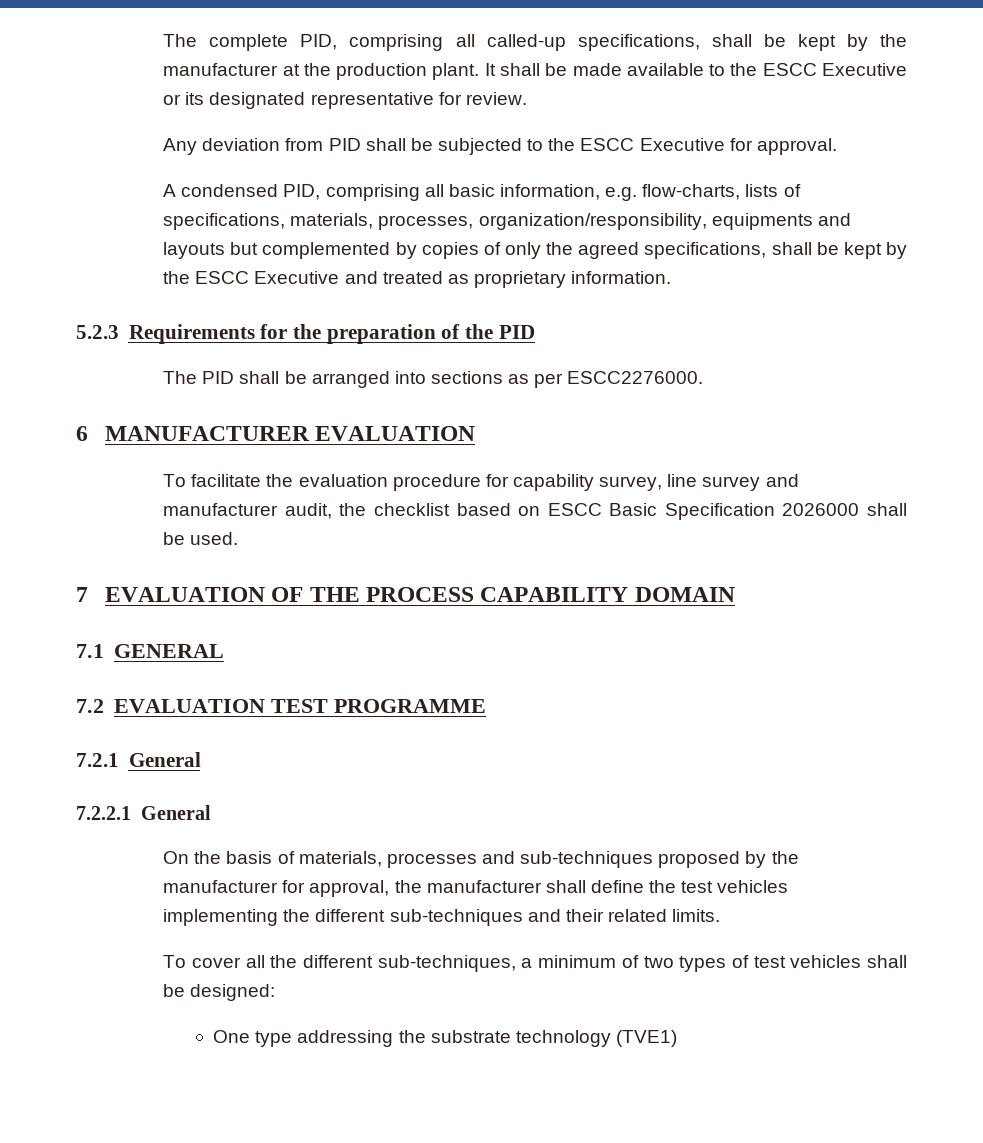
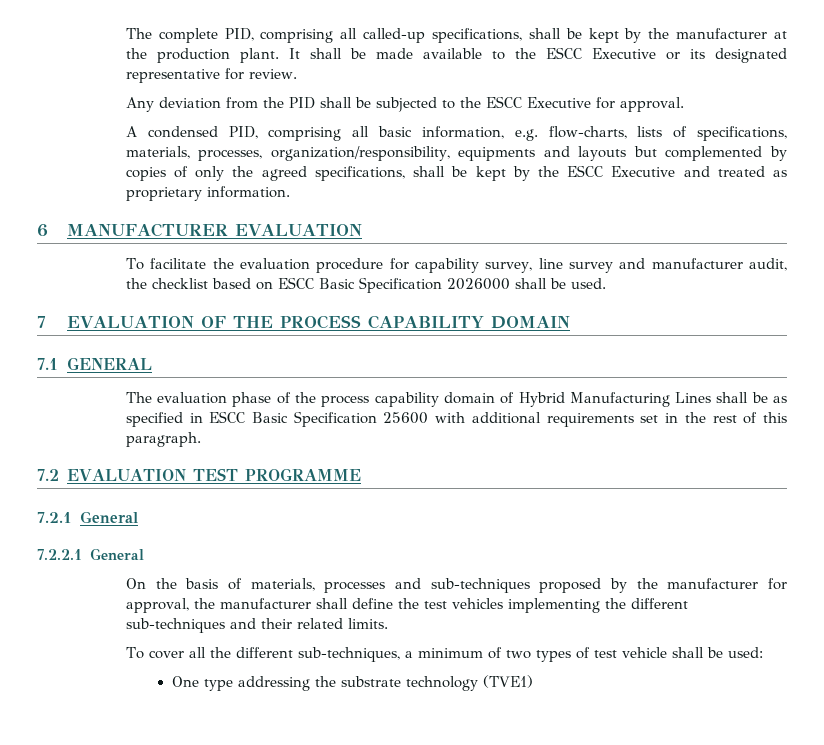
(324, 144) none -> [262,97,284,108] the
[76,324,535,344] [163,371,704,388] // 5.2.3 Requirements for the preparation of the PID // The PID shall be arranged into sections as per ESCC2276000. -> (290, 192) none
(224, 651) none -> [125,392,788,407] [125,411,788,427] [125,432,201,447] // The evaluation phase of the process capability domain of Hybrid Manufacturing Lines shall be as specified in ESCC Basic Specification 25600 with additional requirements set in the rest of this paragraph.
[790,955,907,968] [163,984,276,1001] vehicles shall be designed: -> [621,647,763,658] vehicle shall be used:

